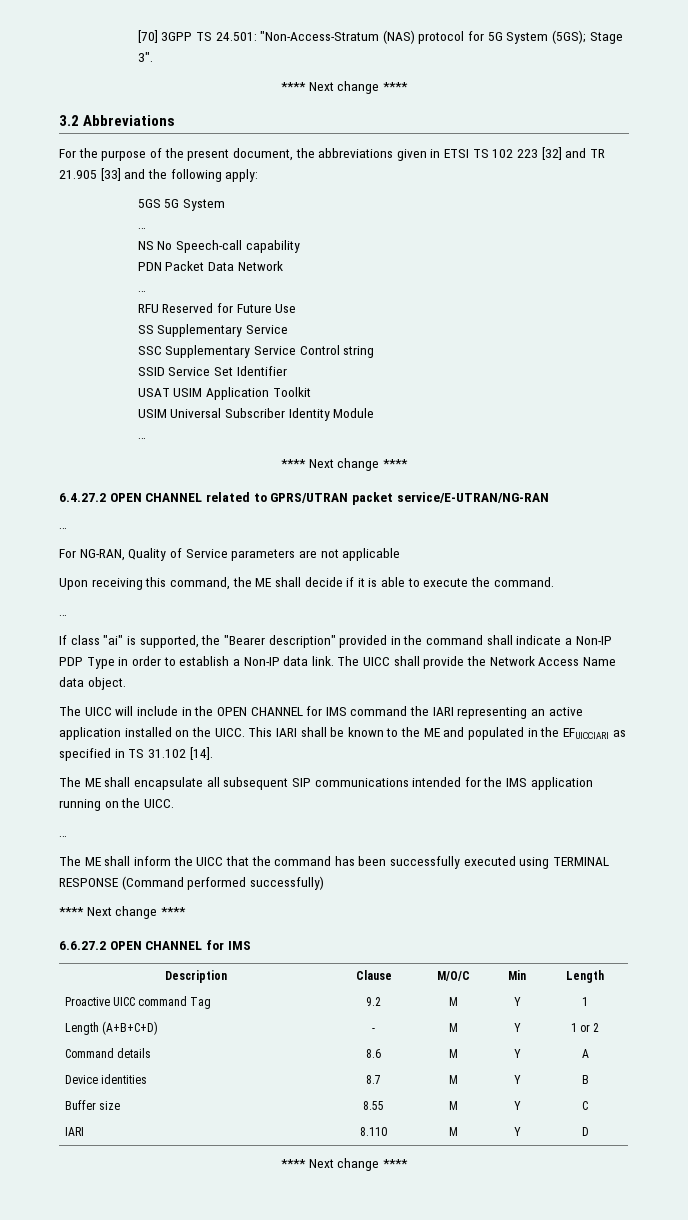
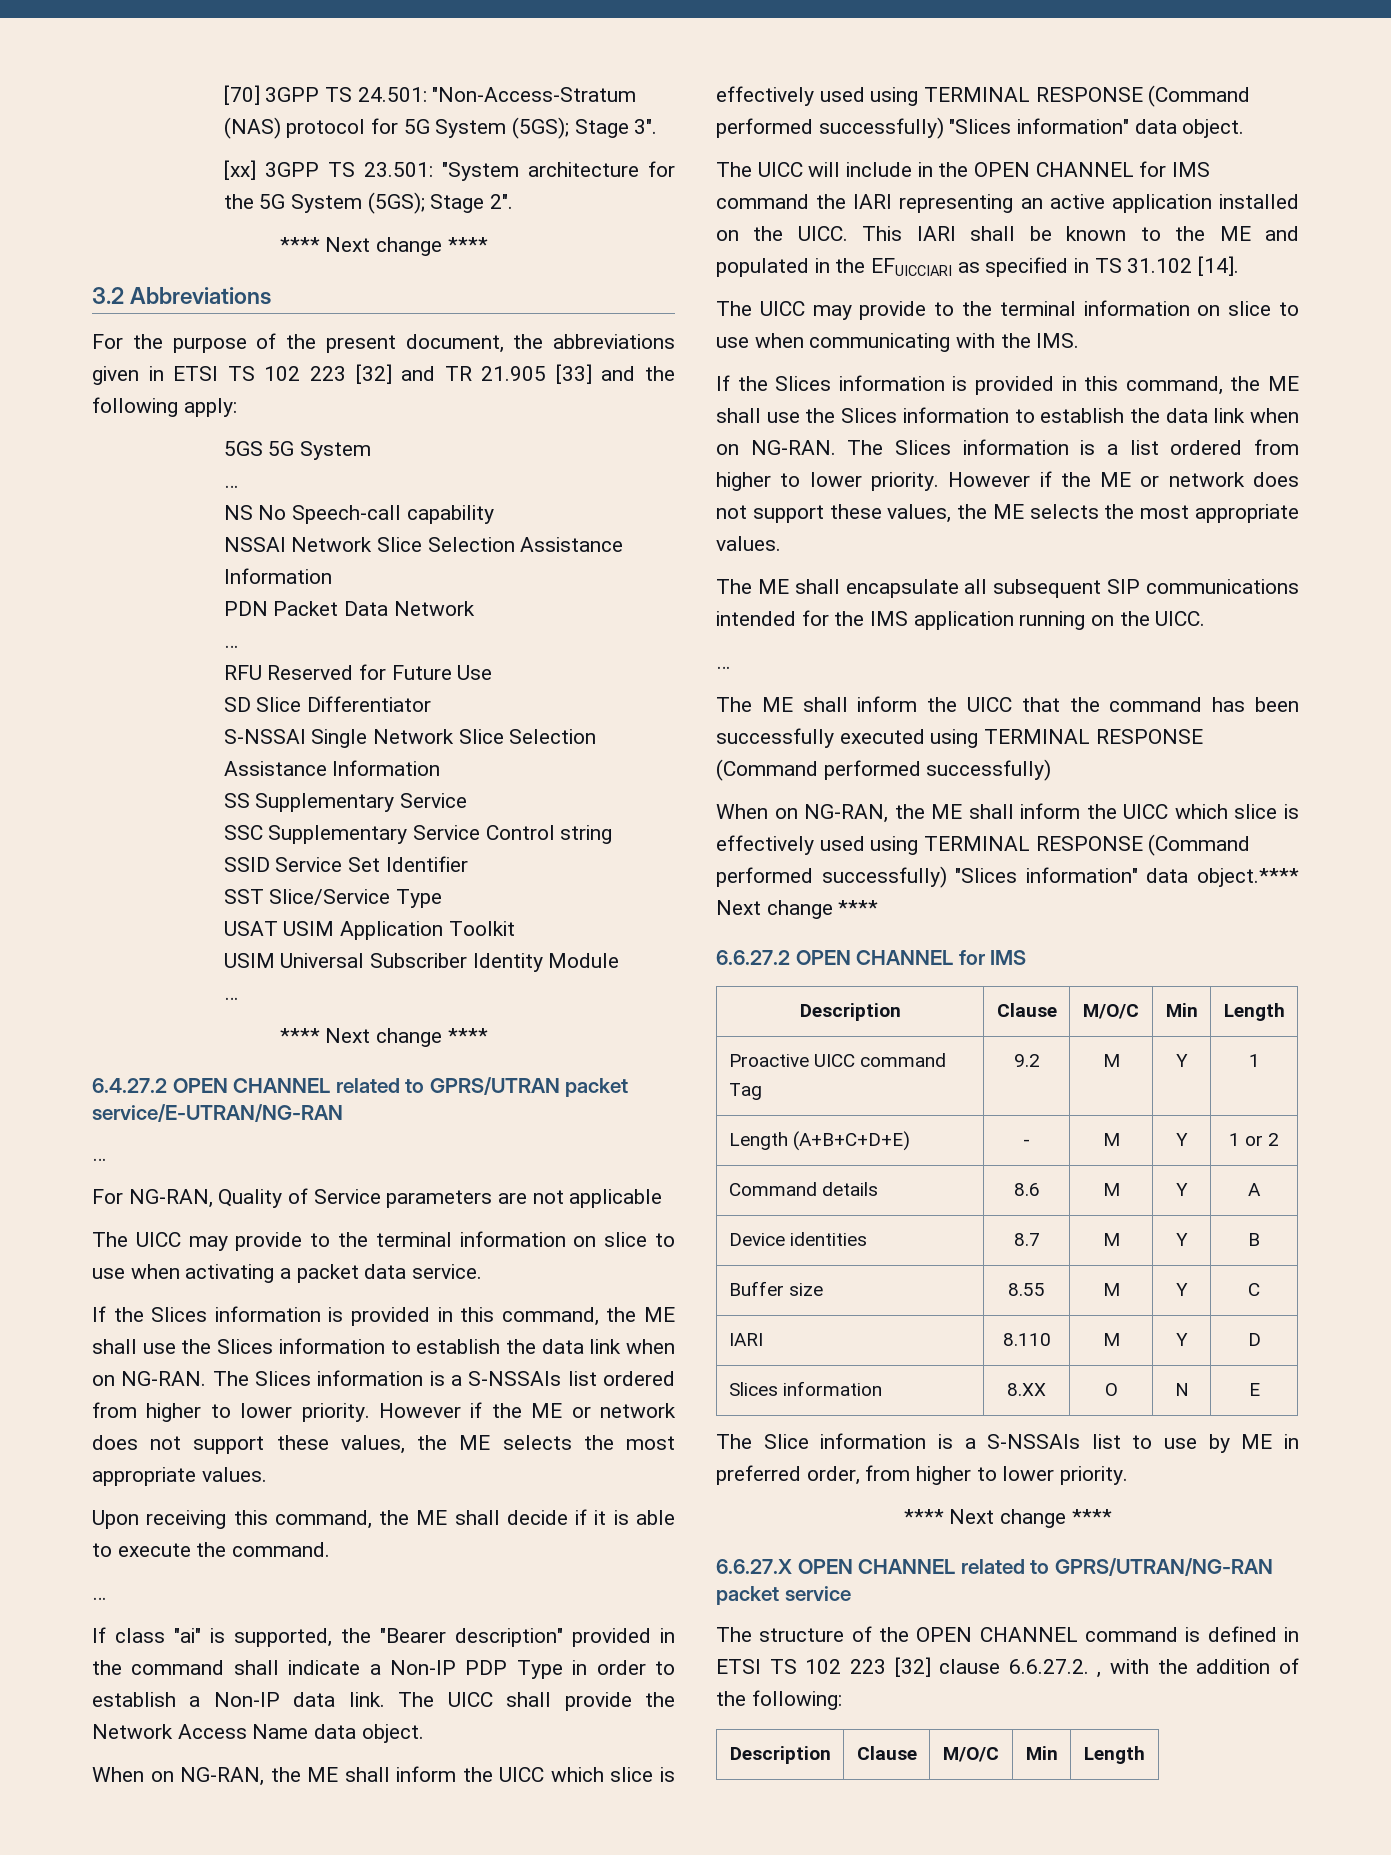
(153, 57) none -> [223,160,675,181] [223,192,513,214] // [xx] 3GPP TS 23.501: "System architecture for the 5G System (5GS); Stage 2".
(300, 246) none -> [223,537,624,552] [223,568,332,584] // NSSAI Network Slice Selection Assistance Information
(297, 308) none -> [223,696,431,712] [223,729,597,748] [223,760,441,776] // SD Slice Differentiator // S-NSSAI Single Network Slice Selection Assistance Information
(287, 371) none -> [223,889,442,908] // SST Slice/Service Type
(401, 554) none -> [92,1231,675,1251] [92,1264,483,1283] [92,1306,676,1326] [92,1338,675,1354] [92,1370,675,1386] [92,1402,676,1422] [92,1435,675,1454] [92,1467,267,1486] // The UICC may provide to the terminal information on slice to use when activating a packet data service. // If the Slices information is provided in this command, the ME shall use the Slices information to establish the data link when on NG-RAN. The Slices information is a S-NSSAIs list ordered from higher to lower priority. However if the ME or network does not support these values, the ME selects the most appropriate values.
(126, 683) none -> [92,1766,675,1786] [716,85,1251,107] [716,117,1245,139] // When on NG-RAN, the ME shall inform the UICC which slice is effectively used using TERMINAL RESPONSE (Command performed successfully) "Slices information" data object.
(213, 753) none -> [716,300,1299,320] [716,333,1080,352] [716,375,1299,395] [716,407,1299,423] [716,439,1299,455] [716,471,1299,491] [716,504,1299,523] [716,536,781,551] // The UICC may provide to the terminal information on slice to use when communicating with the IMS. // If the Slices information is provided in this command, the ME shall use the Slices information to establish the data link when on NG-RAN. The Slices information is a list ordered from higher to lower priority. However if the ME or network does not support these values, the ME selects the most appropriate values.
[59,907,84,916] **** -> [716,803,1299,823] [716,834,1251,856] [716,866,1299,888] When on NG-RAN, the ME shall inform the UICC which slice is effectively used using TERMINAL RESPONSE (Command performed successfully) "Slices information" data object.****
[101,1021,158,1035] (A+B+C+D) -> [792,1131,910,1151] (A+B+C+D+E)
[281,1158,408,1171] // **** Next change **** -> [728,1381,882,1396] [1007,1383,1046,1396] [1104,1383,1118,1396] [1174,1383,1189,1396] [1248,1383,1260,1396] [716,1433,1299,1453] [716,1465,1129,1485] [903,1509,1112,1528] [716,1558,1273,1576] [716,1586,851,1605] [716,1626,1299,1642] [716,1657,1299,1678] [716,1690,842,1710] [729,1746,831,1764] [856,1746,917,1760] [943,1747,999,1762] [1025,1746,1058,1760] [1084,1746,1145,1764] // Slices information | 8.XX | O | N | E // The Slice information is a S-NSSAIs list to use by ME in preferred order, from higher to lower priority. // **** Next change **** // 6.6.27.X OPEN CHANNEL related to GPRS/UTRAN/NG-RAN packet service // The structure of the OPEN CHANNEL command is defined in ETSI TS 102 223 [32] clause 6.6.27.2. , with the addition of the following: // Description | Clause | M/O/C | Min | Length

